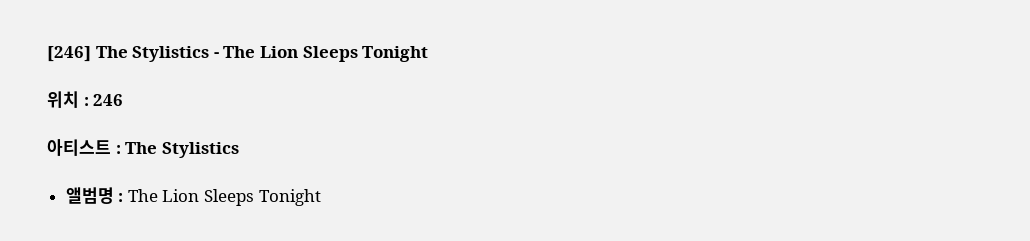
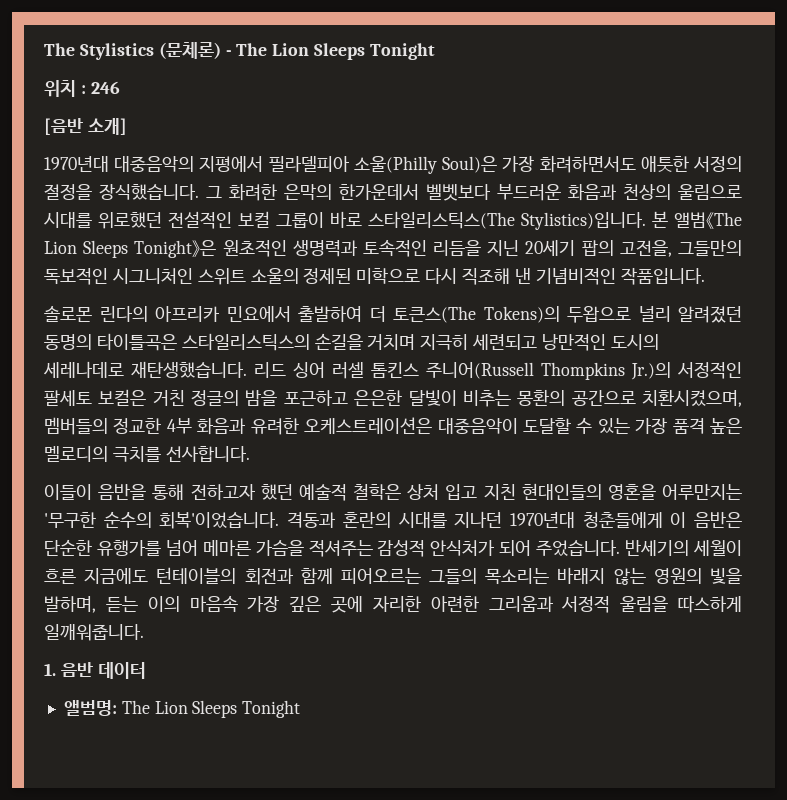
[47,46,210,62] [246] The Stylistics -> [44,42,221,60] The Stylistics (문체론)
[47,139,239,158] [65,187,124,204] 아티스트 : The Stylistics // 앨범명 : -> [44,118,127,135] [44,155,742,174] [44,183,742,201] [44,211,742,230] [44,240,742,258] [44,267,705,285] [44,306,742,323] [44,333,659,351] [43,361,742,380] [44,389,743,407] [44,417,742,435] [44,446,250,462] [44,483,742,501] [44,511,742,529] [44,539,742,557] [44,567,742,585] [44,596,743,613] [44,624,144,641] [44,662,146,679] [63,700,117,716] [음반 소개] // 1970년대 대중음악의 지평에서 필라델피아 소울(Philly Soul)은 가장 화려하면서도 애틋한 서정의 절정을 장식했습니다. 그 화려한 은막의 한가운데서 벨벳보다 부드러운 화음과 천상의 울림으로 시대를 위로했던 전설적인 보컬 그룹이 바로 스타일리스틱스(The Stylistics)입니다. 본 앨범《The Lion Sleeps Tonight》은 원초적인 생명력과 토속적인 리듬을 지닌 20세기 팝의 고전을, 그들만의 독보적인 시그니처인 스위트 소울의 정제된 미학으로 다시 직조해 낸 기념비적인 작품입니다. // 솔로몬 린다의 아프리카 민요에서 출발하여 더 토큰스(The Tokens)의 두왑으로 널리 알려졌던 동명의 타이틀곡은 스타일리스틱스의 손길을 거치며 지극히 세련되고 낭만적인 도시의 세레나데로 재탄생했습니다. 리드 싱어 러셀 톰킨스 주니어(Russell Thompkins Jr.)의 서정적인 팔세토 보컬은 거친 정글의 밤을 포근하고 은은한 달빛이 비추는 몽환의 공간으로 치환시켰으며, 멤버들의 정교한 4부 화음과 유려한 오케스트레이션은 대중음악이 도달할 수 있는 가장 품격 높은 멜로디의 극치를 선사합니다. // 이들이 음반을 통해 전하고자 했던 예술적 철학은 상처 입고 지친 현대인들의 영혼을 어루만지는 '무구한 순수의 회복'이었습니다. 격동과 혼란의 시대를 지나던 1970년대 청춘들에게 이 음반은 단순한 유행가를 넘어 메마른 가슴을 적셔주는 감성적 안식처가 되어 주었습니다. 반세기의 세월이 흐른 지금에도 턴테이블의 회전과 함께 피어오르는 그들의 목소리는 바래지 않는 영원의 빛을 발하며, 듣는 이의 마음속 가장 깊은 곳에 자리한 아련한 그리움과 서정적 울림을 따스하게 일깨워줍니다. // 1. 음반 데이터 // 앨범명:

